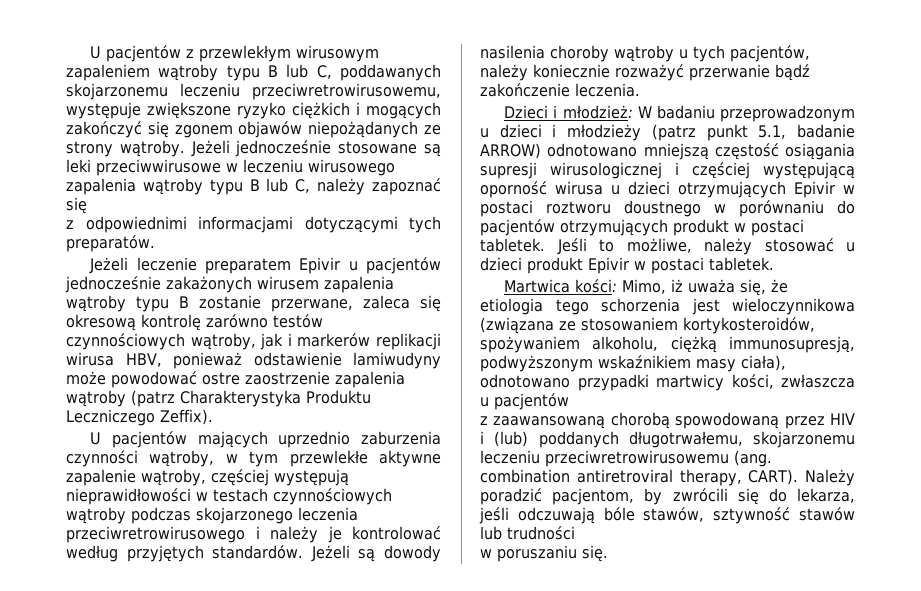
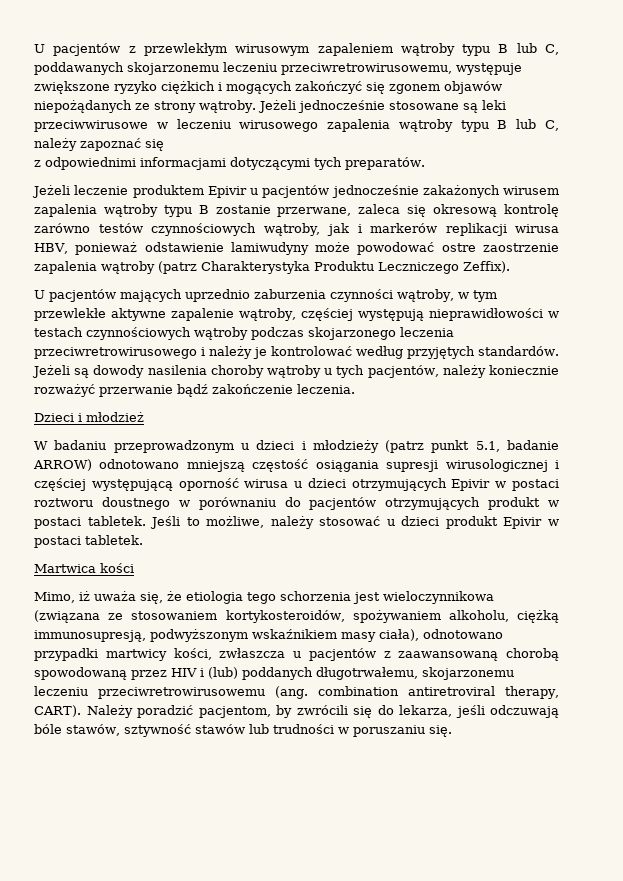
[204,258,291,274] preparatem -> [132,185,204,198] produktem
[562,105,633,119] młodzież: -> [86,412,144,422] młodzież //
[575,279,618,293] kości: -> [100,563,134,573] kości //
(569, 401) // -> (376, 654) none
(575, 533) // -> (334, 729) none

